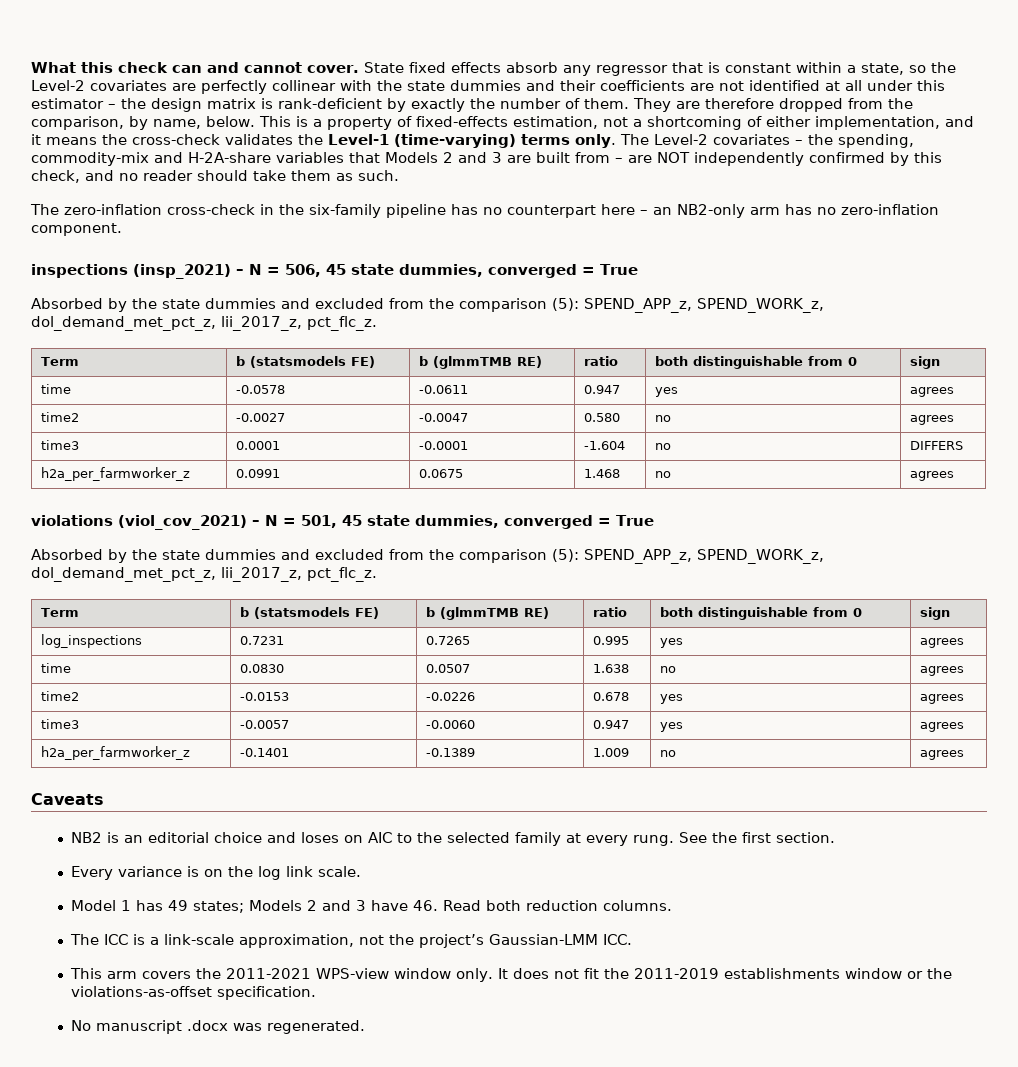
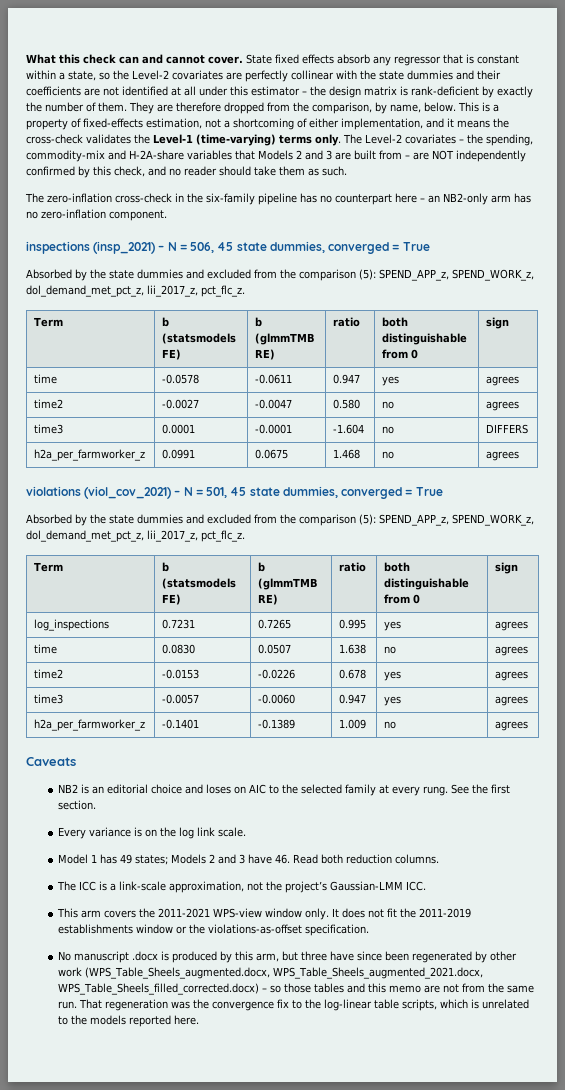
[233,1020,366,1034] was regenerated. -> [161,951,518,963] [58,967,484,979] [58,983,535,995] [58,999,530,1011] [58,1015,200,1027] is produced by this arm, but three have since been regenerated by other work (WPS_Table_Sheels_augmented.docx, WPS_Table_Sheels_augmented_2021.docx, WPS_Table_Sheels_filled_corrected.docx) – so those tables and this memo are not from the same run. That regeneration was the convergence fix to the log-linear table scripts, which is unrelated to the models reported here.

